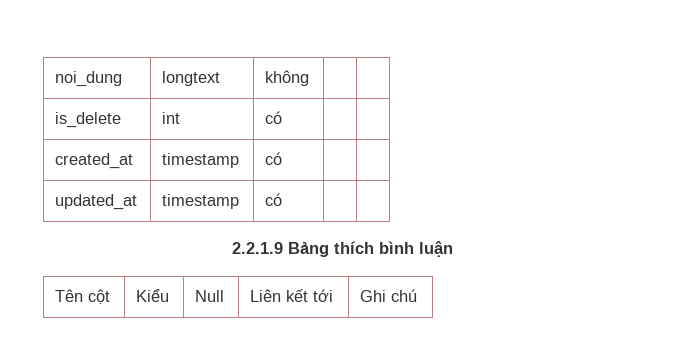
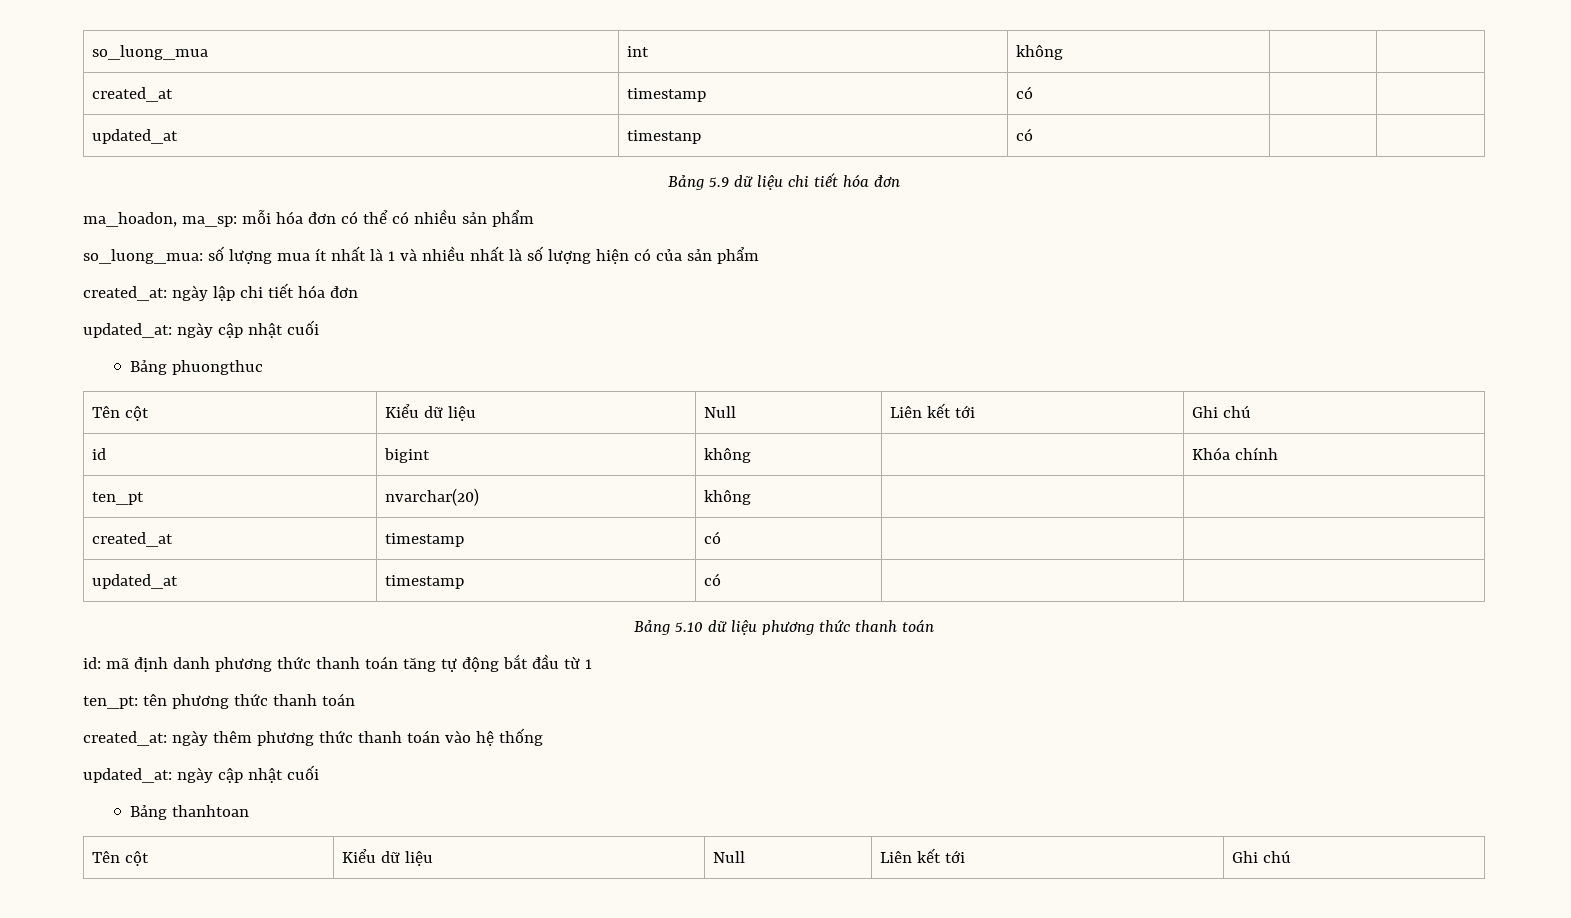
[55,71,123,87] [162,71,221,86] [265,70,310,86] [55,112,122,128] [162,112,181,124] [265,111,283,124] noi_dung | longtext | không | | // is_delete | int | có | | -> [91,45,208,60] [626,46,649,57] [1015,45,1063,60] [91,87,173,102] [626,88,706,102] [1015,86,1033,99] [91,129,178,144] [626,130,701,144] [1015,128,1033,141] [668,173,900,190] [83,209,534,227] [83,246,759,264] [83,283,358,301] [83,320,319,338] [130,360,264,375] [91,406,149,421] [384,404,476,421] [703,406,736,418] [889,403,975,418] [1191,405,1251,418] [91,448,106,460] [383,448,430,463] [703,448,751,463] [1191,447,1278,460] [91,492,144,505] [384,488,479,506] [703,490,751,505] so_luong_mua | int | không | | // created_at | timestamp | có | | // updated_at | timestanp | có | | // Bảng 5.9 dữ liệu chi tiết hóa đơn // ma_hoadon, ma_sp: mỗi hóa đơn có thể có nhiều sản phẩm // so_luong_mua: số lượng mua ít nhất là 1 và nhiều nhất là số lượng hiện có của sản phẩm // created_at: ngày lập chi tiết hóa đơn // updated_at: ngày cập nhật cuối // Bảng phuongthuc // Tên cột | Kiểu dữ liệu | Null | Liên kết tới | Ghi chú // id | bigint | không | | Khóa chính // ten_pt | nvarchar(20) | không | |
[232,241,453,257] [55,289,111,305] [136,289,170,302] 2.2.1.9 Bảng thích bình luận // Tên cột | Kiểu -> [634,619,934,635] [83,654,592,672] [83,693,355,709] [83,728,543,746] [83,765,319,783] [130,805,250,820] [91,851,149,866] [341,849,433,866] Bảng 5.10 dữ liệu phương thức thanh toán // id: mã định danh phương thức thanh toán tăng tự động bắt đầu từ 1 // ten_pt: tên phương thức thanh toán // created_at: ngày thêm phương thức thanh toán vào hệ thống // updated_at: ngày cập nhật cuối // Bảng thanhtoan // Tên cột | Kiểu dữ liệu

